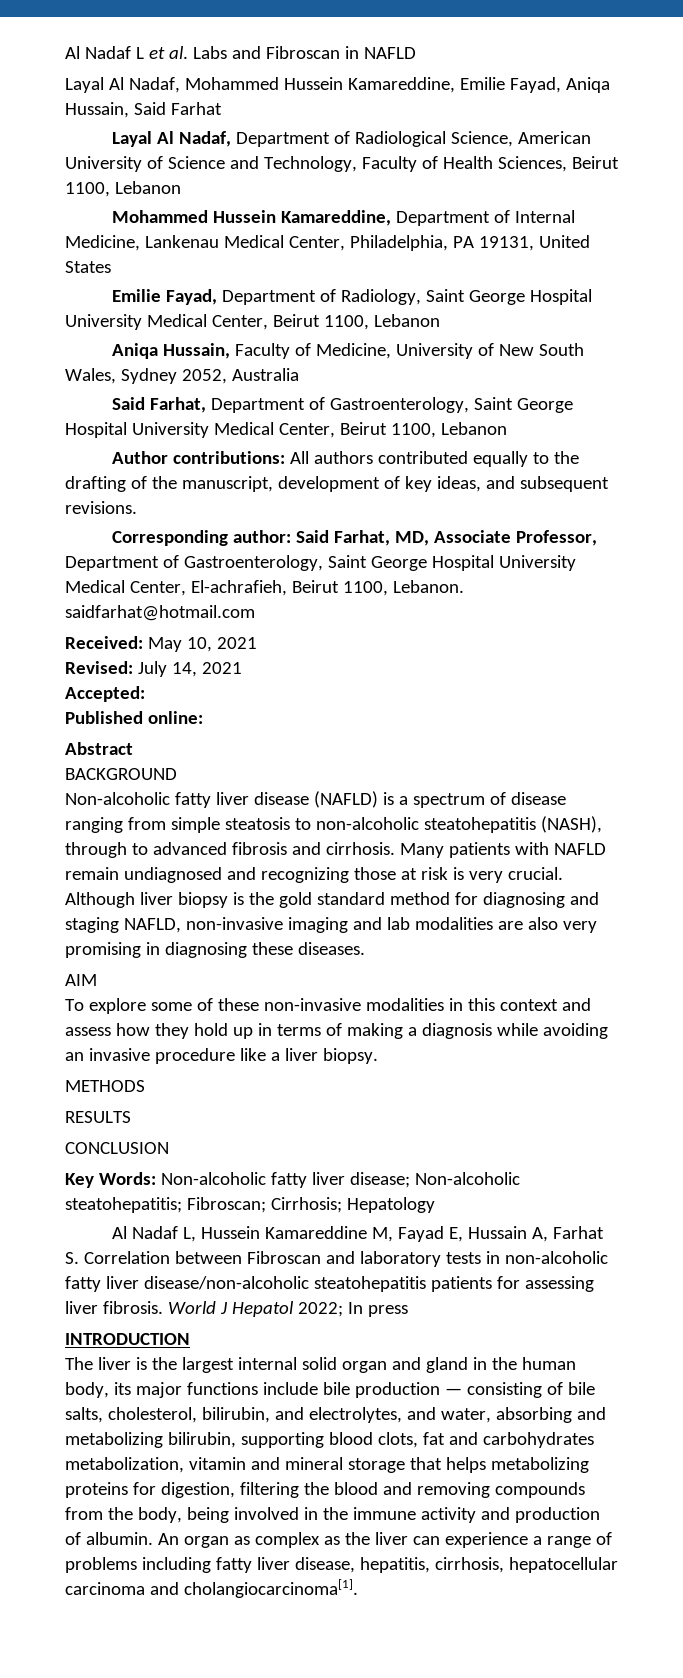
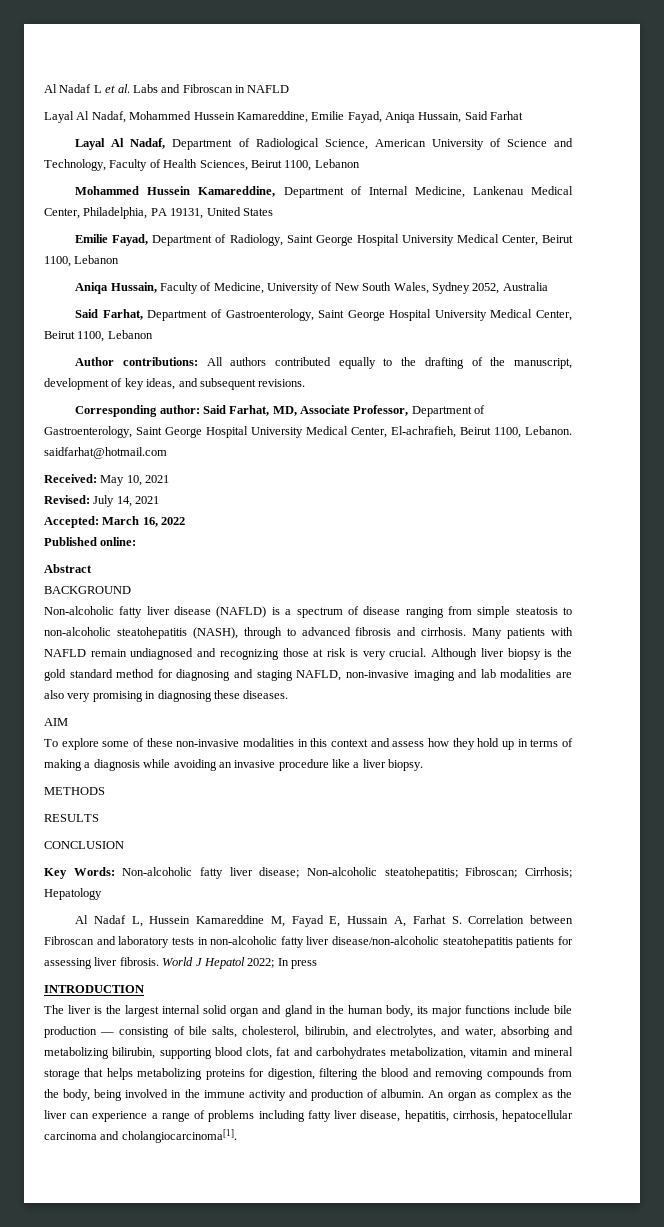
(145, 694) none -> [102,516,186,527] March 16, 2022

